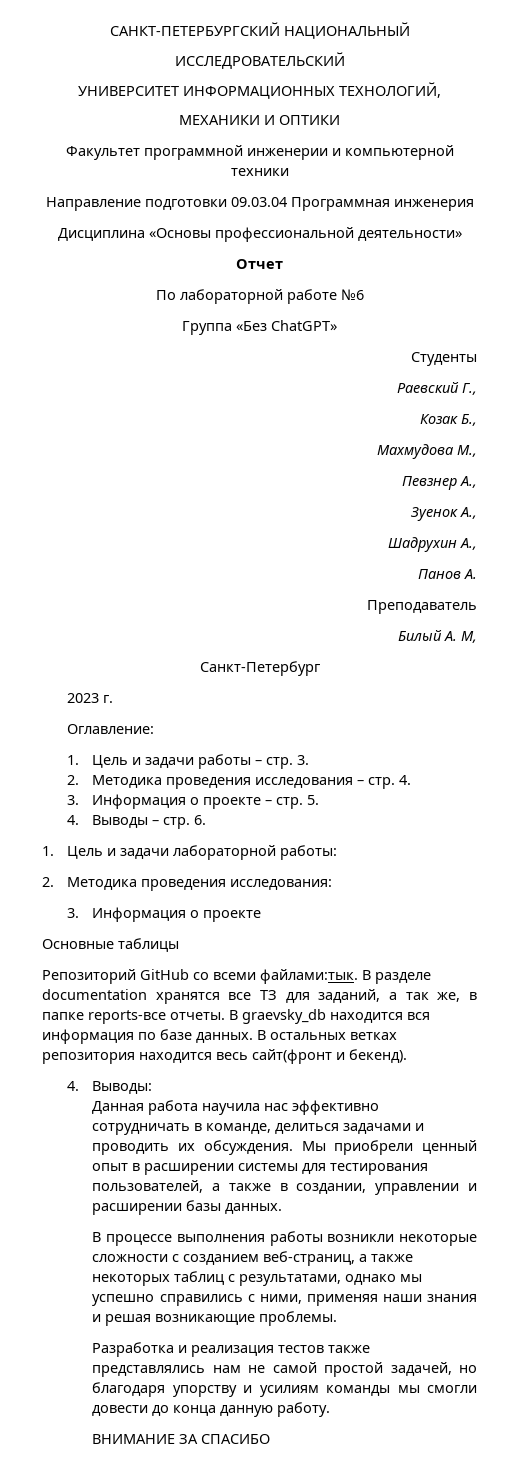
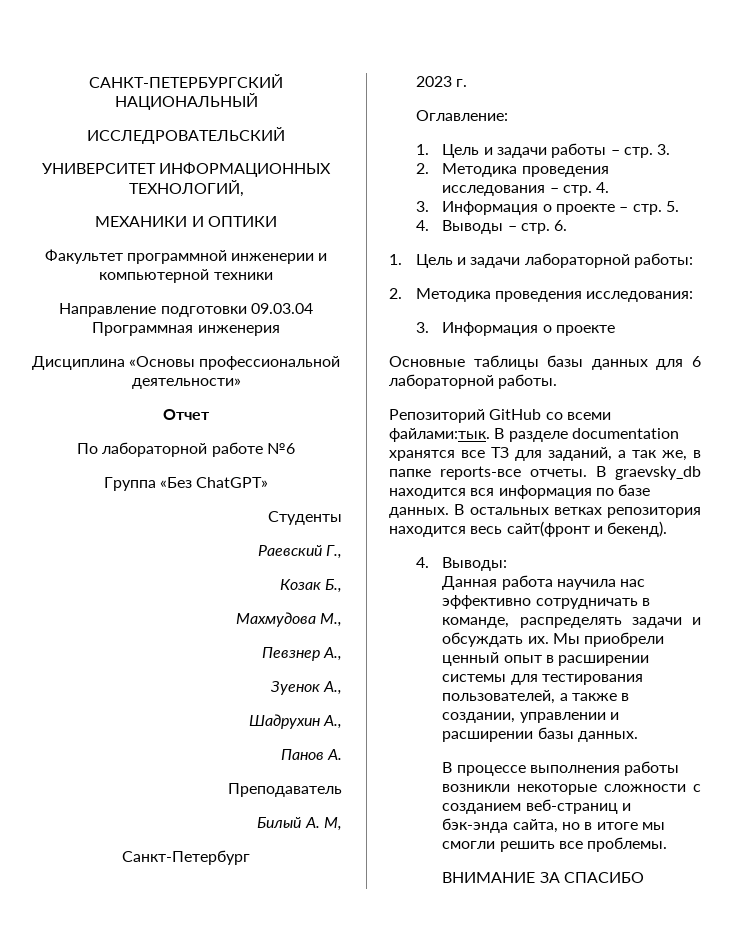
(179, 945) none -> [547,355,701,370] [389,374,558,389] базы данных для 6 лабораторной работы.
[275,1123,425,1134] [92,1140,293,1155] делиться задачами и проводить их обсуждения. -> [519,617,701,628] [442,632,549,647] распределять задачи и обсуждать их.
[263,1251,414,1266] [92,1271,423,1286] [92,1294,477,1306] [92,1311,338,1326] [92,1342,371,1357] [92,1362,478,1377] [92,1382,478,1397] [92,1402,331,1417] веб-страниц, а также некоторых таблиц с результатами, однако мы успешно справились с ними, применяя наши знания и решая возникающие проблемы. // Разработка и реализация тестов также представлялись нам не самой простой задачей, но благодаря упорству и усилиям команды мы смогли довести до конца данную работу. -> [525,799,632,814] [442,818,666,833] [442,837,668,852] веб-страниц и бэк-энда сайта, но в итоге мы смогли решить все проблемы.

